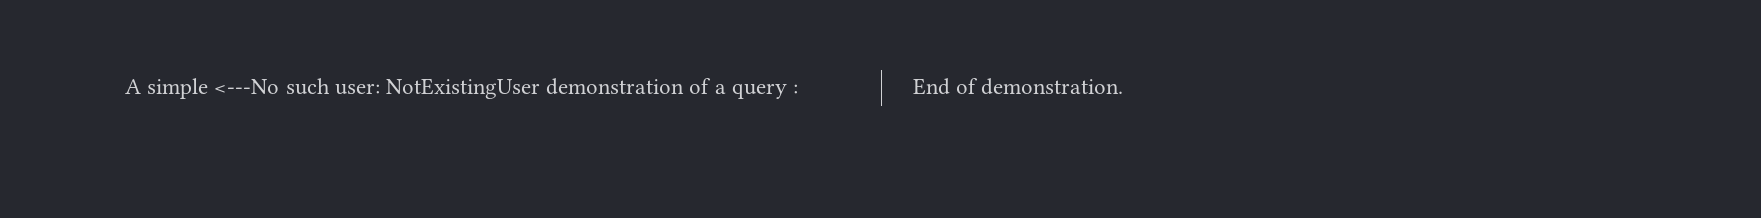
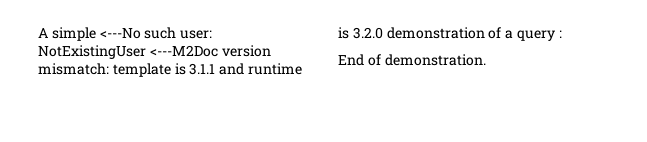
(541, 88) none -> [149,45,271,57] [38,63,302,77] [338,27,383,39] <---M2Doc version mismatch: template is 3.1.1 and runtime is 3.2.0

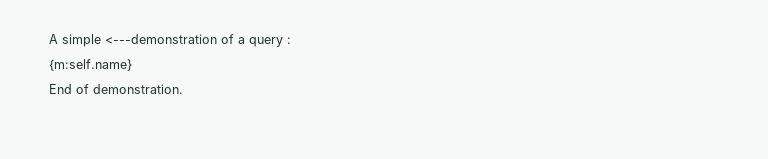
[99,27,213,39] [38,45,271,59] [38,63,302,77] [338,27,485,39] <---No such user: NotExistingUser <---M2Doc version mismatch: template is 3.1.1 and runtime is 3.2.0 demonstration -> [105,34,217,44] <---demonstration
(562, 34) none -> [49,59,132,71] // {m:self.name}

